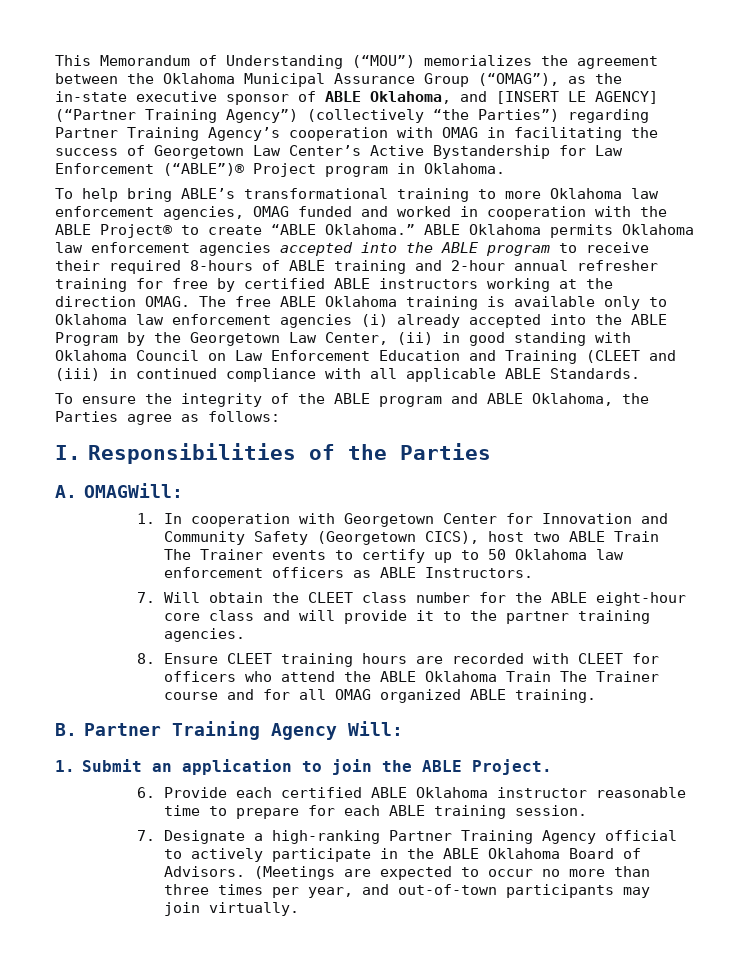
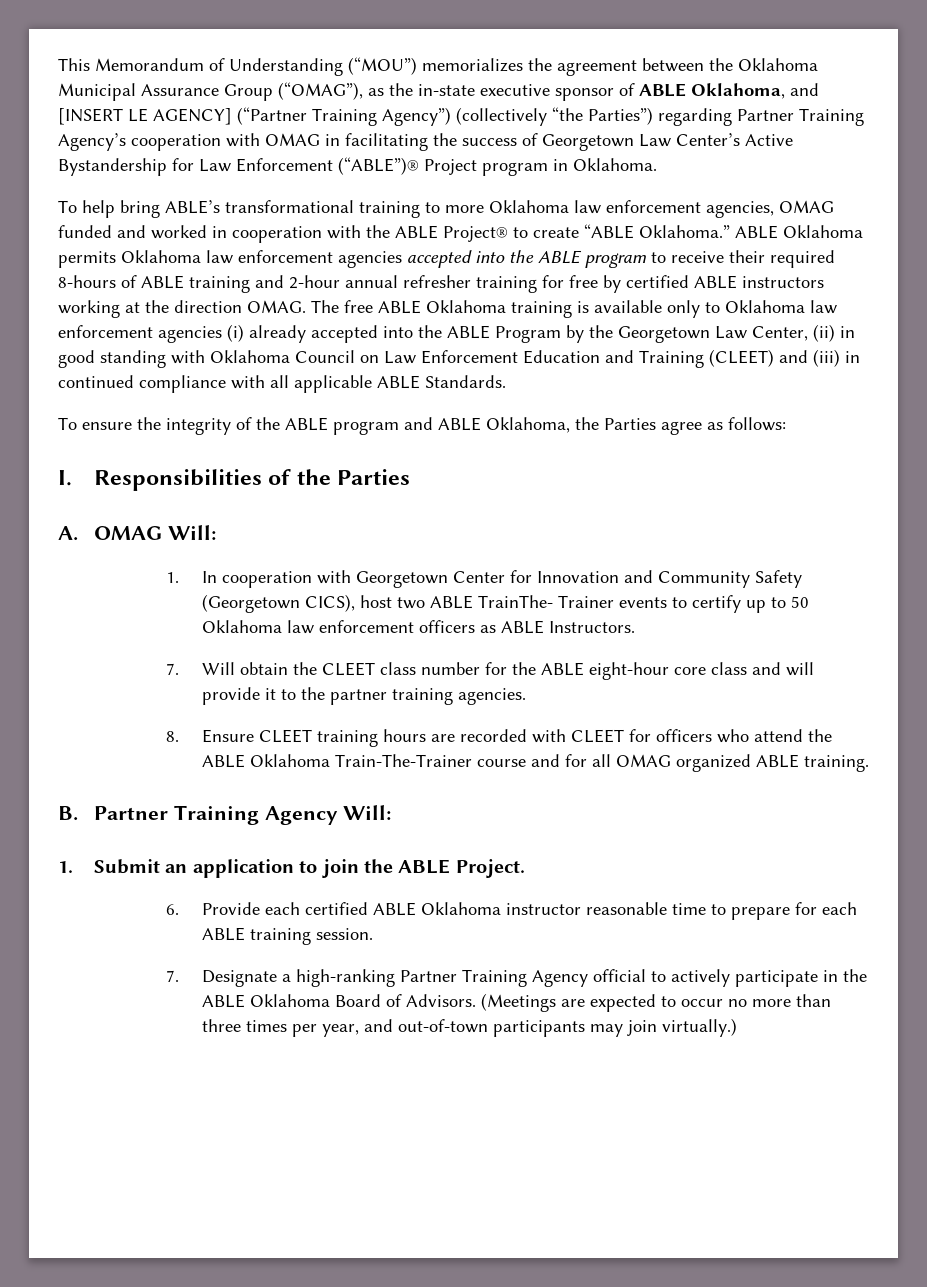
[586,350,640,363] (CLEET -> [709,349,774,367] (CLEET)
[84,483,184,498] OMAGWill: -> [93,525,216,540] OMAG Will:
[614,531,660,542] [164,549,192,560] Train The -> [477,595,553,608] TrainThe-
[506,671,660,682] Train The Trainer -> [334,754,472,767] Train-The-Trainer
[209,902,300,916] virtually. -> [661,1018,737,1037] virtually.)

